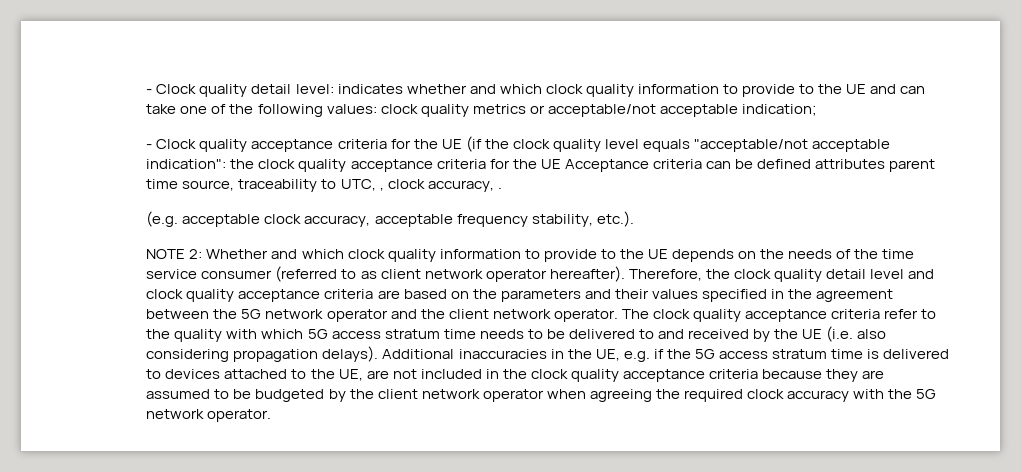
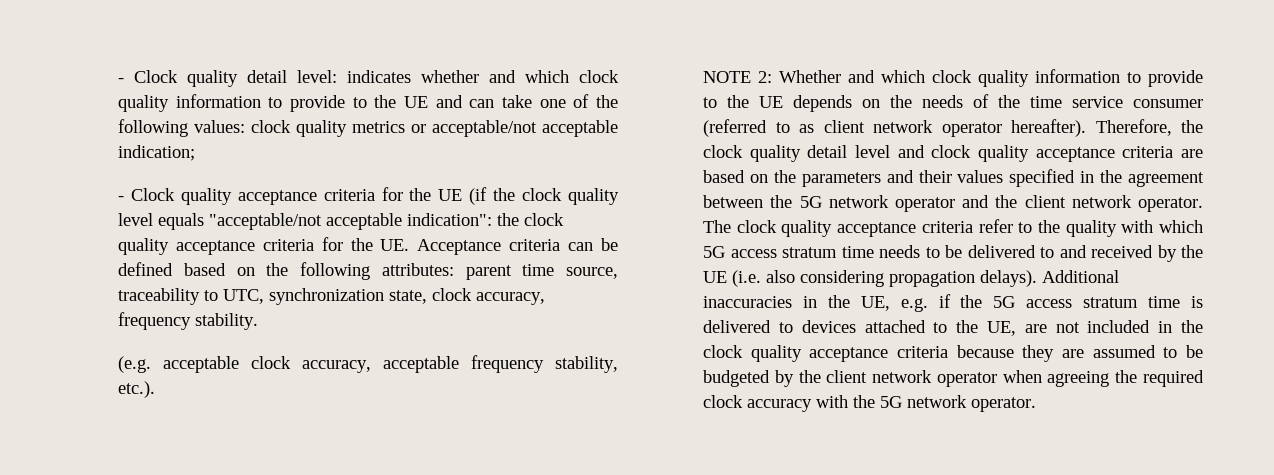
[540,159,561,169] UE -> [380,239,410,251] UE.
[815,159,886,169] attributes -> [183,262,454,280] based on the following attributes:
[379,179,502,192] , clock accuracy, . -> [269,288,546,305] [118,312,259,330] synchronization state, clock accuracy, frequency stability.

